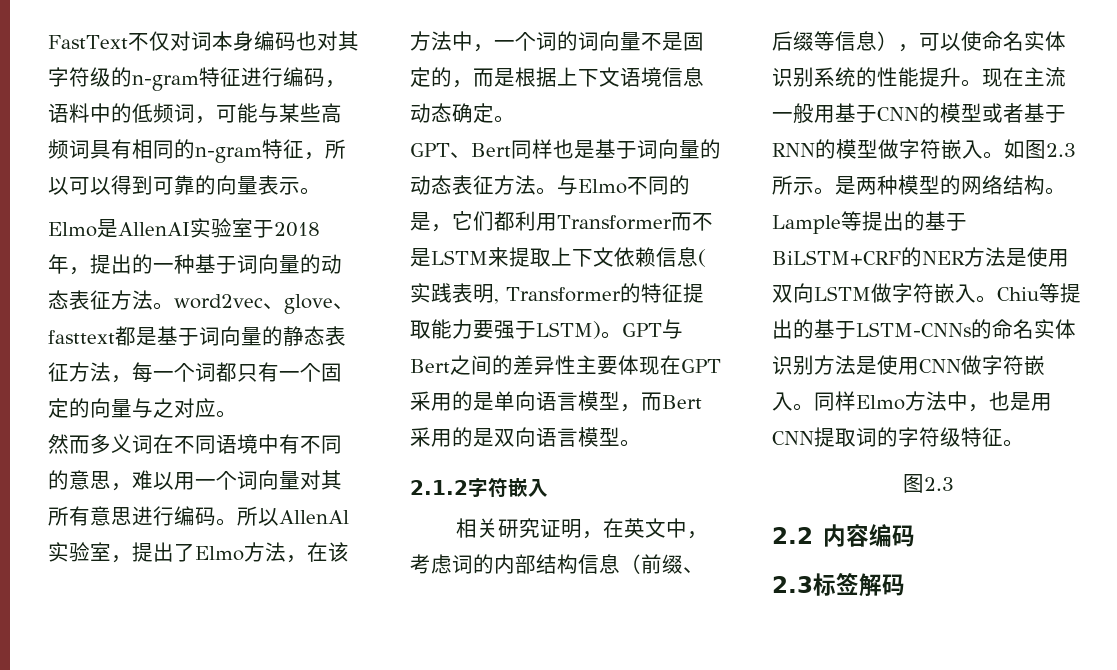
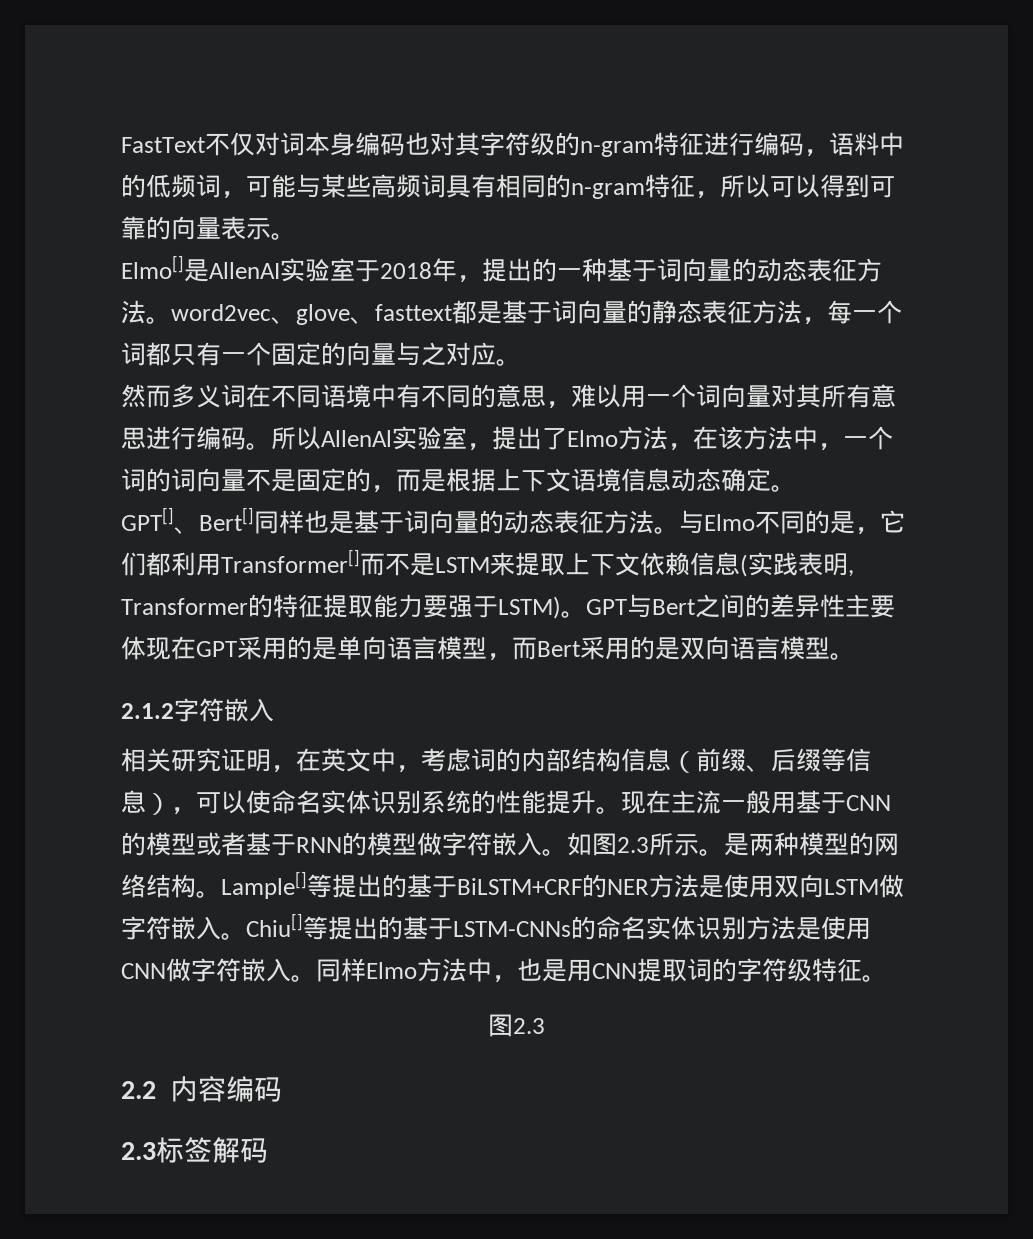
[48,222,97,237] Elmo -> [121,255,184,279] Elmo[]
[410,143,511,158] GPT、Bert -> [121,507,254,534] GPT[]、Bert[]
[557,215,672,230] Transformer -> [221,549,360,573] Transformer[]
[772,215,841,234] Lample -> [221,871,307,899] Lample[]
[997,287,1039,301] Chiu -> [246,913,303,937] Chiu[]

